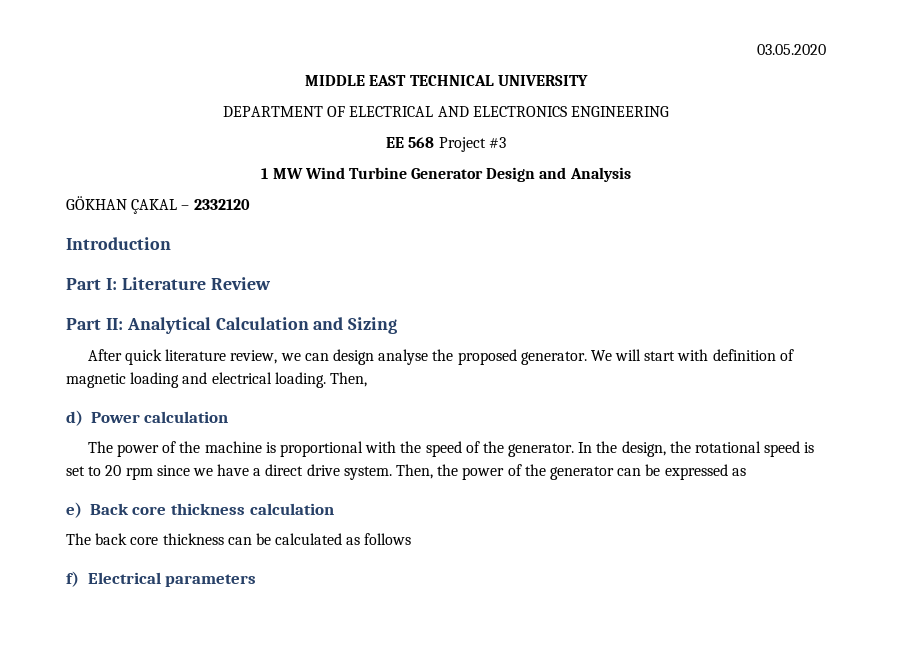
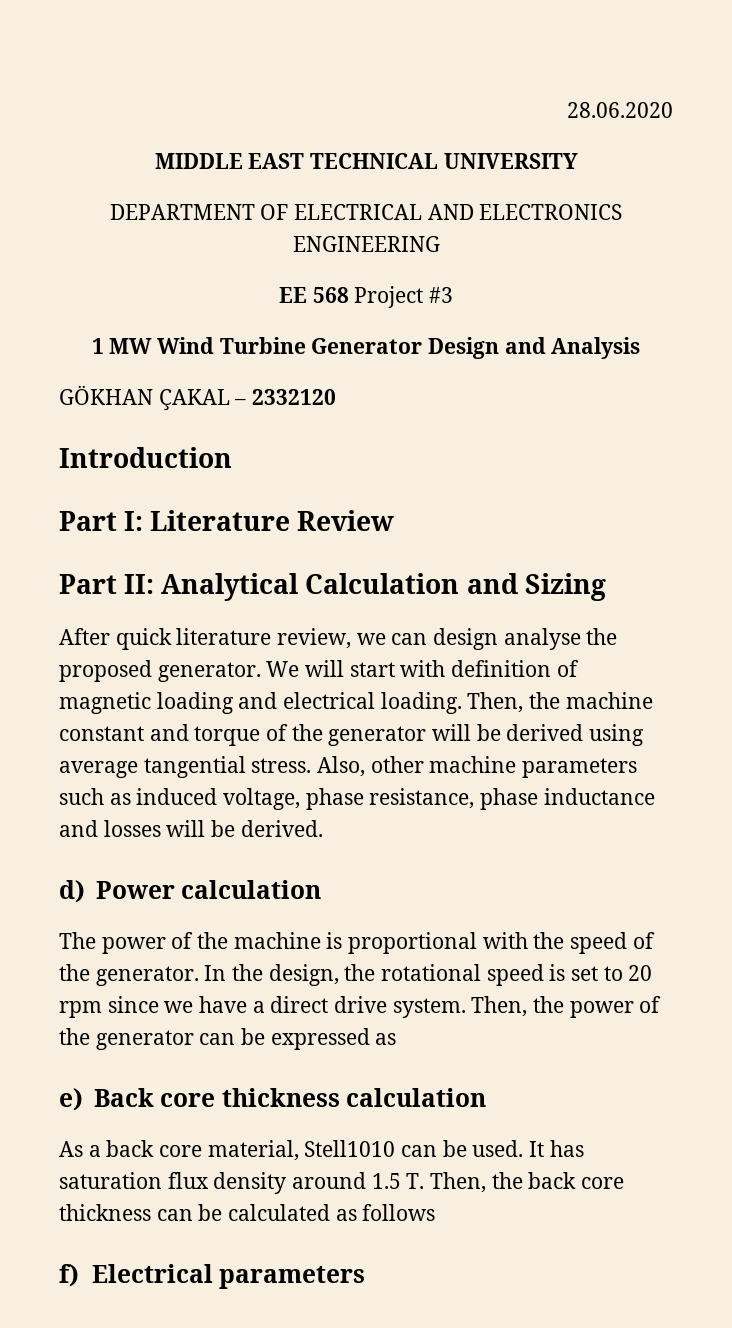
[757,44,826,55] 03.05.2020 -> [567,102,673,118] 28.06.2020
(367, 379) none -> [529,692,653,709] [59,724,645,746] [59,756,638,778] [59,788,655,810] [59,820,323,837] the machine constant and torque of the generator will be derived using average tangential stress. Also, other machine parameters such as induced voltage, phase resistance, phase inductance and losses will be derived.
[66,533,91,545] The -> [59,1140,584,1161] [59,1172,523,1194] As a back core material, Stell1010 can be used. It has saturation flux density around 1.5 T. Then, the

